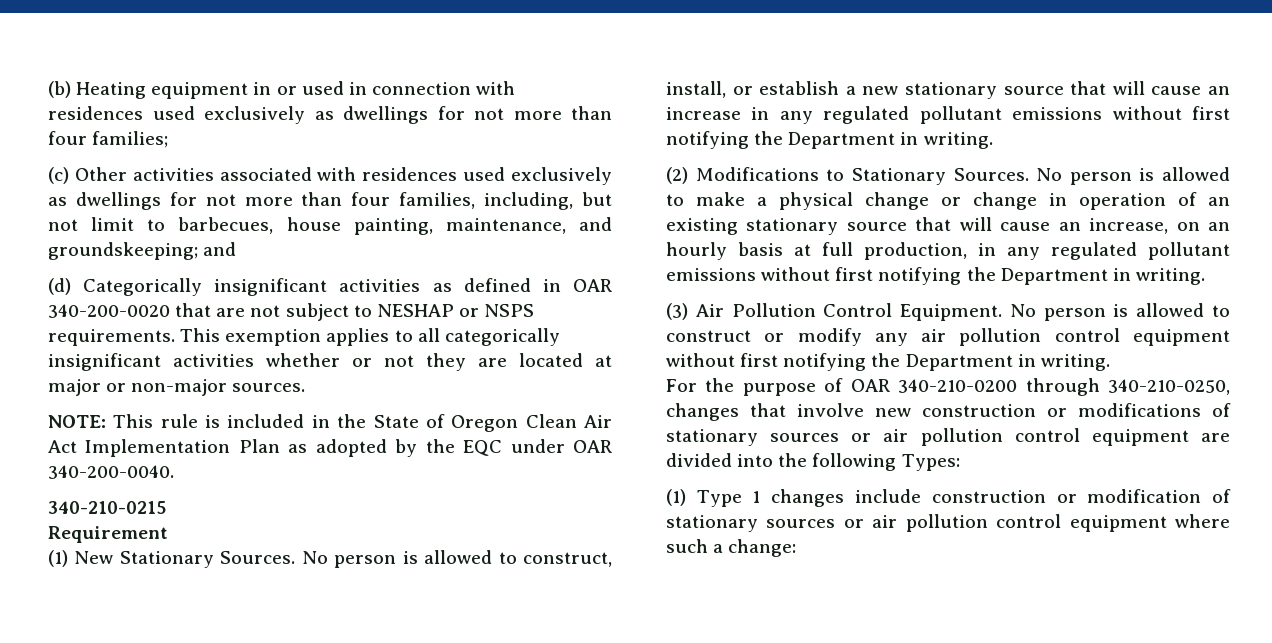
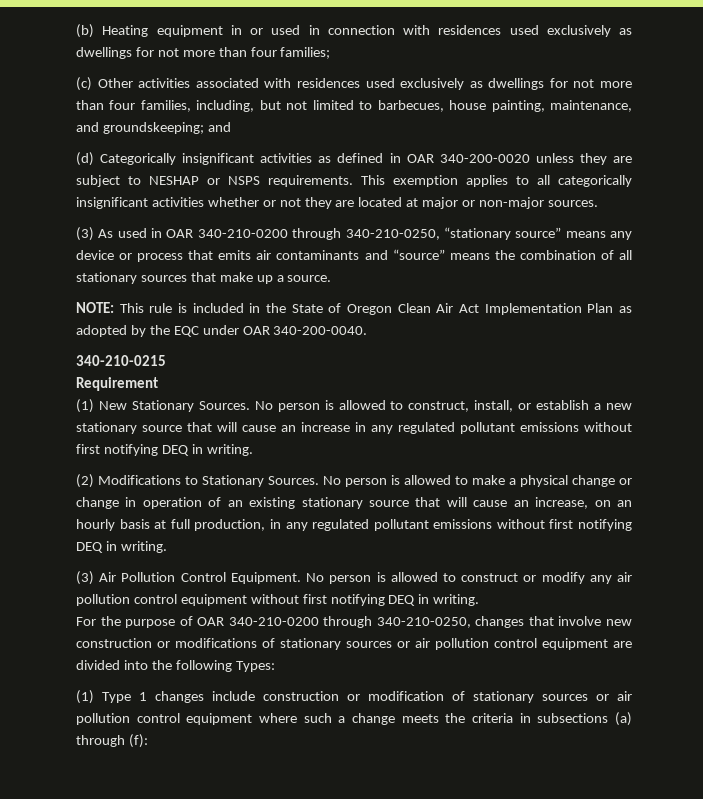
[91,217,135,231] limit -> [312,100,354,110] limited
[175,303,281,317] that are not -> [535,153,632,165] unless they are
(306, 387) none -> [76,227,632,241] [76,249,633,262] [76,272,332,284] // (3) As used in OAR 340-210-0200 through 340-210-0250, “stationary source” means any device or process that emits air contaminants and “source” means the combination of all stationary sources that make up a source.
[754,131,896,149] the Department -> [161,445,189,456] DEQ
[966,267,1108,285] the Department -> [76,542,103,553] DEQ
[871,353,1013,371] the Department -> [388,595,416,606] DEQ
[728,539,797,557] change: -> [352,712,633,726] [76,734,148,748] change meets the criteria in subsections (a) through (f):

